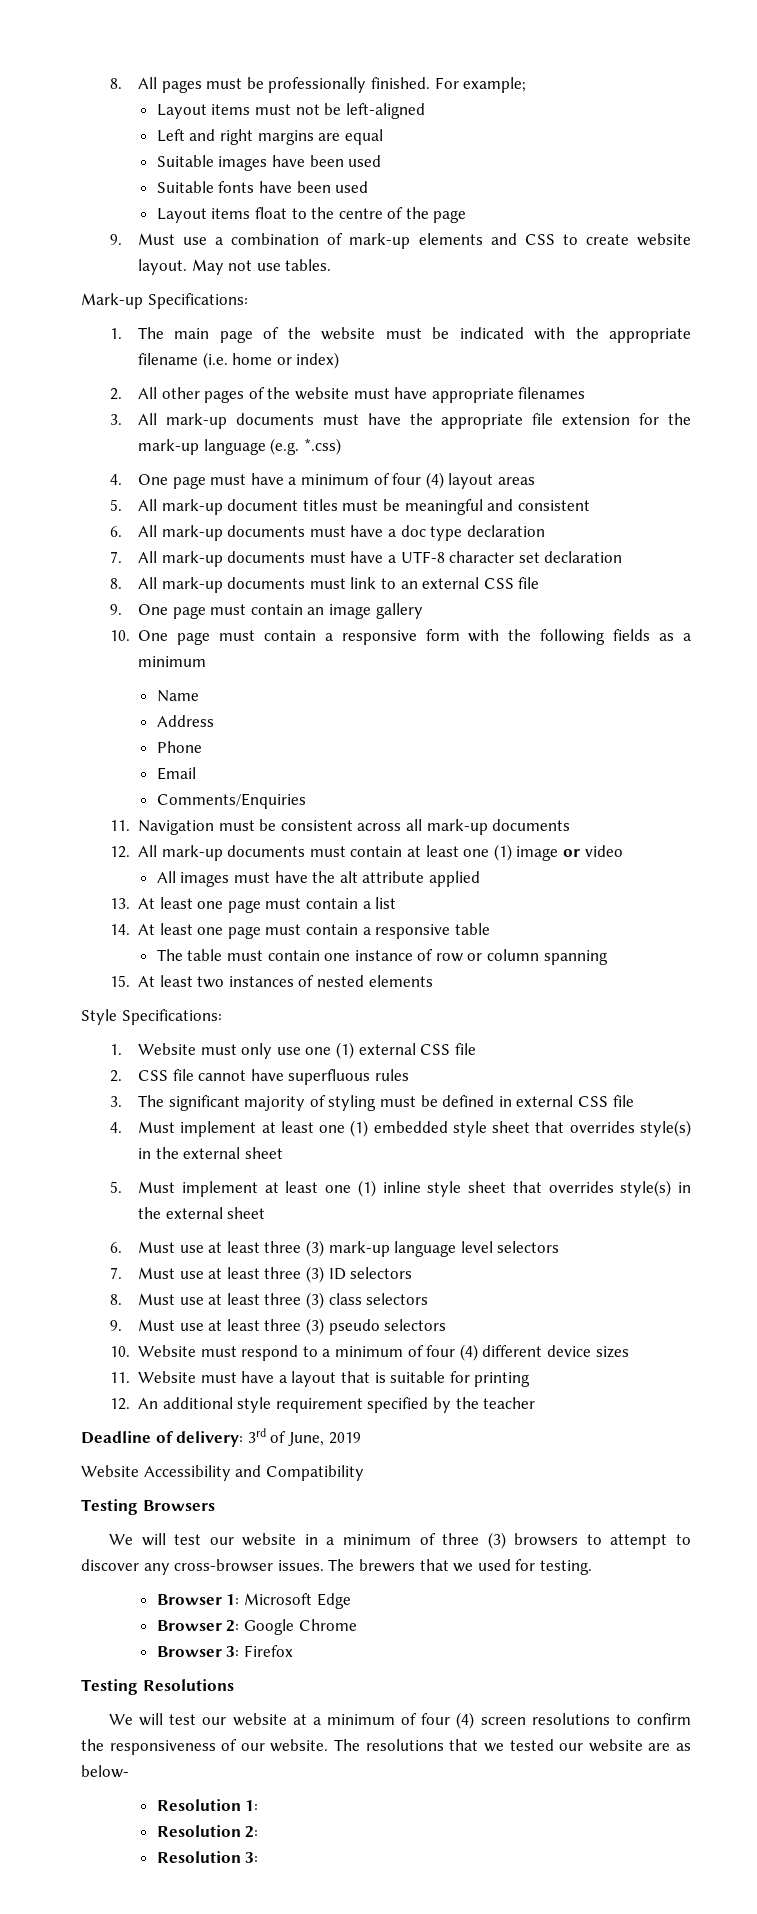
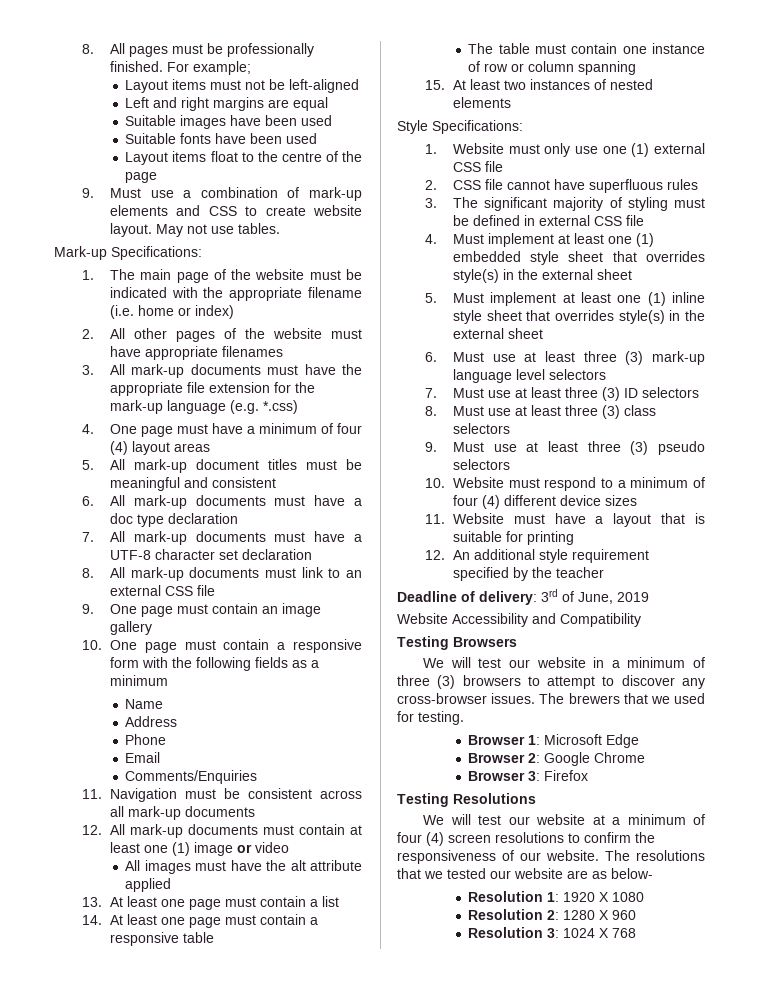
(259, 1805) none -> [563,892,645,902] 1920 X 1080
(259, 1832) none -> [563,910,637,920] 1280 X 960
(259, 1857) none -> [563,928,637,938] 1024 X 768

